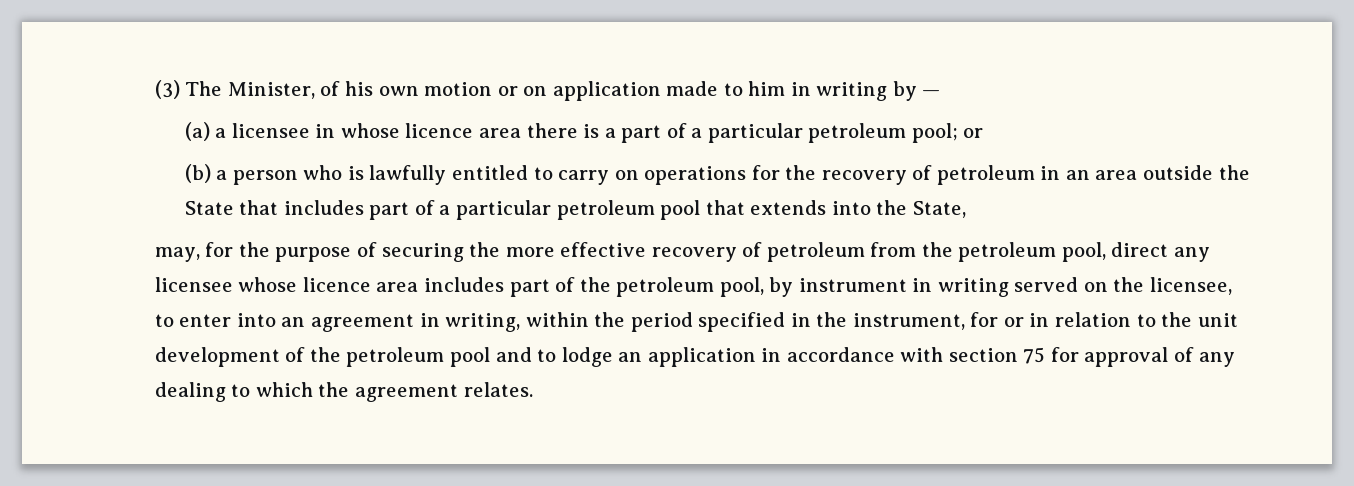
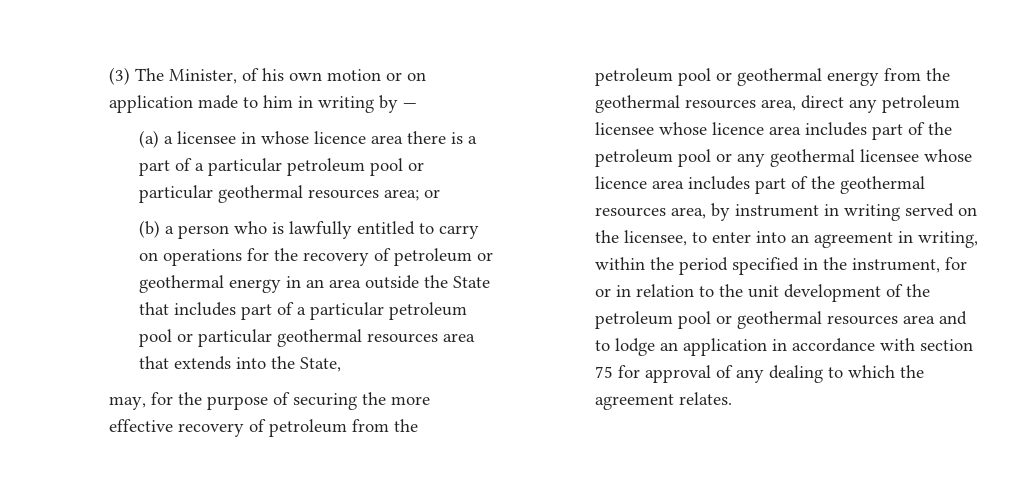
[911,123,958,143] pool; -> [370,158,425,176] [139,185,420,203] pool or particular geothermal resources area;
(1035, 175) none -> [477,252,494,261] [139,275,282,293] or geothermal energy
(701, 210) none -> [177,329,476,347] or particular geothermal resources area
[1061,242,1106,262] pool, -> [677,68,950,86] [594,95,796,113] pool or geothermal energy from the geothermal resources area,
(1210, 254) none -> [881,95,960,113] petroleum
[719,277,764,297] pool, -> [677,149,972,167] [594,176,925,194] [594,207,706,219] pool or any geothermal licensee whose licence area includes part of the geothermal resources area,
(491, 357) none -> [715,311,935,329] or geothermal resources area

